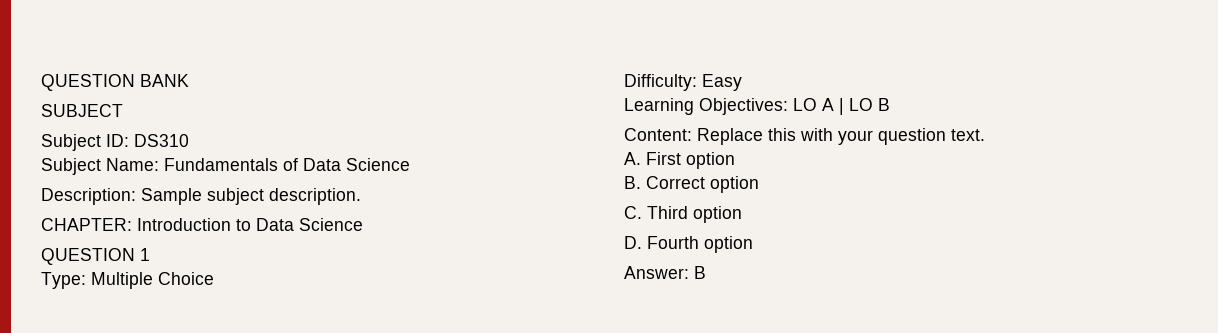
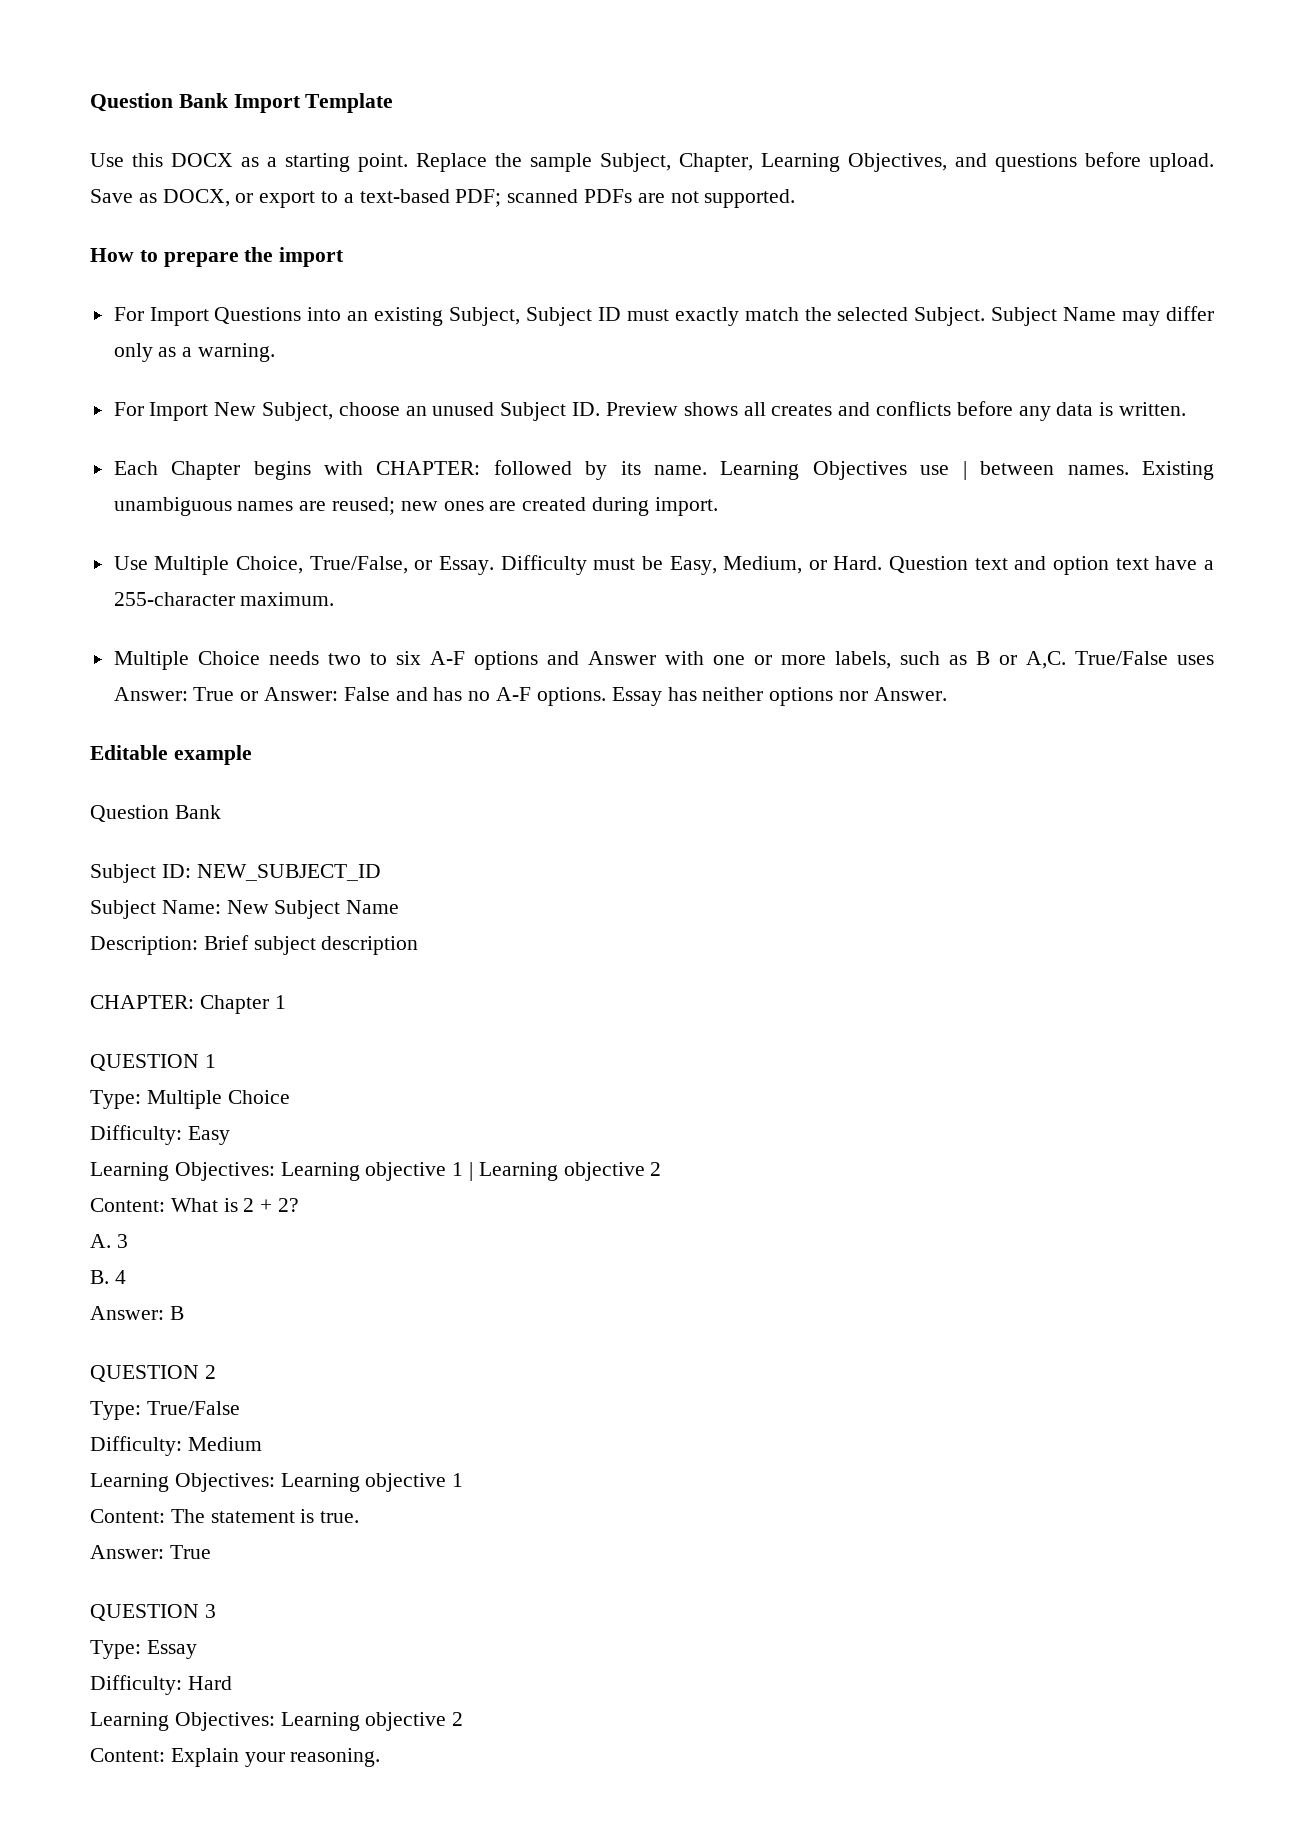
[41,74,189,91] [41,104,123,117] QUESTION BANK // SUBJECT -> [90,93,394,113] [90,152,1214,172] [90,189,796,208] [90,247,345,267] [113,306,1214,326] [113,343,276,362] [113,401,1186,421] [113,460,1214,480] [113,497,718,516] [113,555,1214,575] [113,592,335,606] [113,651,1214,670] [113,687,947,706] [90,745,252,765] [90,805,221,822] Question Bank Import Template // Use this DOCX as a starting point. Replace the sample Subject, Chapter, Learning Objectives, and questions before upload. Save as DOCX, or export to a text-based PDF; scanned PDFs are not supported. // How to prepare the import // For Import Questions into an existing Subject, Subject ID must exactly match the selected Subject. Subject Name may differ only as a warning. // For Import New Subject, choose an unused Subject ID. Preview shows all creates and conflicts before any data is written. // Each Chapter begins with CHAPTER: followed by its name. Learning Objectives use | between names. Existing unambiguous names are reused; new ones are created during import. // Use Multiple Choice, True/False, or Essay. Difficulty must be Easy, Medium, or Hard. Question text and option text have a 255-character maximum. // Multiple Choice needs two to six A-F options and Answer with one or more labels, such as B or A,C. True/False uses Answer: True or Answer: False and has no A-F options. Essay has neither options nor Answer. // Editable example // Question Bank
[134,134,189,147] DS310 -> [196,864,381,881] NEW_SUBJECT_ID
[164,158,410,171] [41,188,361,205] [41,218,363,231] Fundamentals of Data Science // Description: Sample subject description. // CHAPTER: Introduction to Data Science -> [226,900,400,919] [90,935,419,955] [90,995,286,1014] New Subject Name // Description: Brief subject description // CHAPTER: Chapter 1
[793,98,890,115] [624,128,985,145] LO A | LO B // Content: Replace this with your question text. -> [280,1162,662,1181] [90,1198,300,1212] Learning objective 1 | Learning objective 2 // Content: What is 2 + 2?
[646,152,735,169] First option -> [116,1234,128,1248] 3
[646,176,759,193] [624,206,742,223] [624,236,753,253] [624,266,706,279] Correct option // C. Third option // D. Fourth option // Answer: B -> [114,1270,126,1284] [90,1306,184,1320] [90,1365,216,1382] [90,1401,240,1420] [90,1436,262,1456] [90,1473,464,1492] [90,1509,360,1523] [90,1545,211,1559] [90,1604,216,1621] [90,1640,197,1659] [90,1675,232,1695] [90,1712,464,1731] [90,1748,381,1767] 4 // Answer: B // QUESTION 2 // Type: True/False // Difficulty: Medium // Learning Objectives: Learning objective 1 // Content: The statement is true. // Answer: True // QUESTION 3 // Type: Essay // Difficulty: Hard // Learning Objectives: Learning objective 2 // Content: Explain your reasoning.

